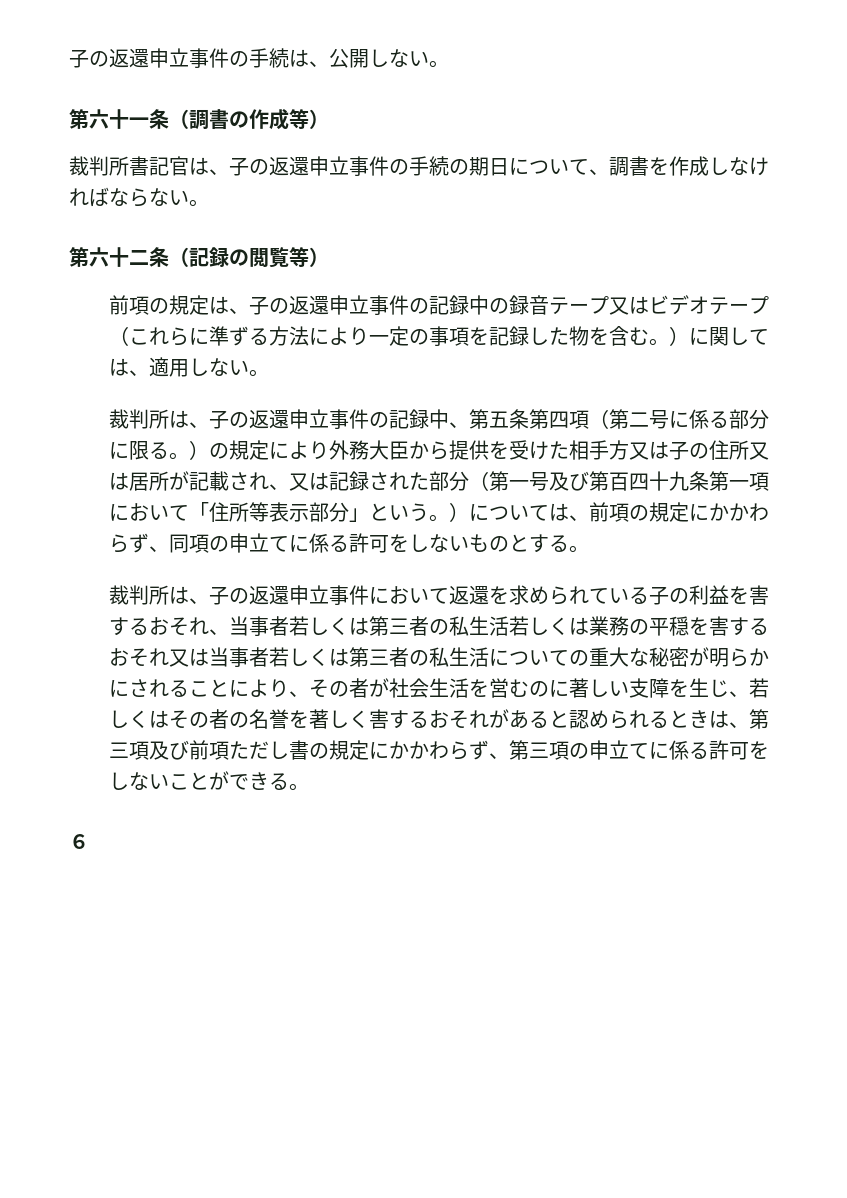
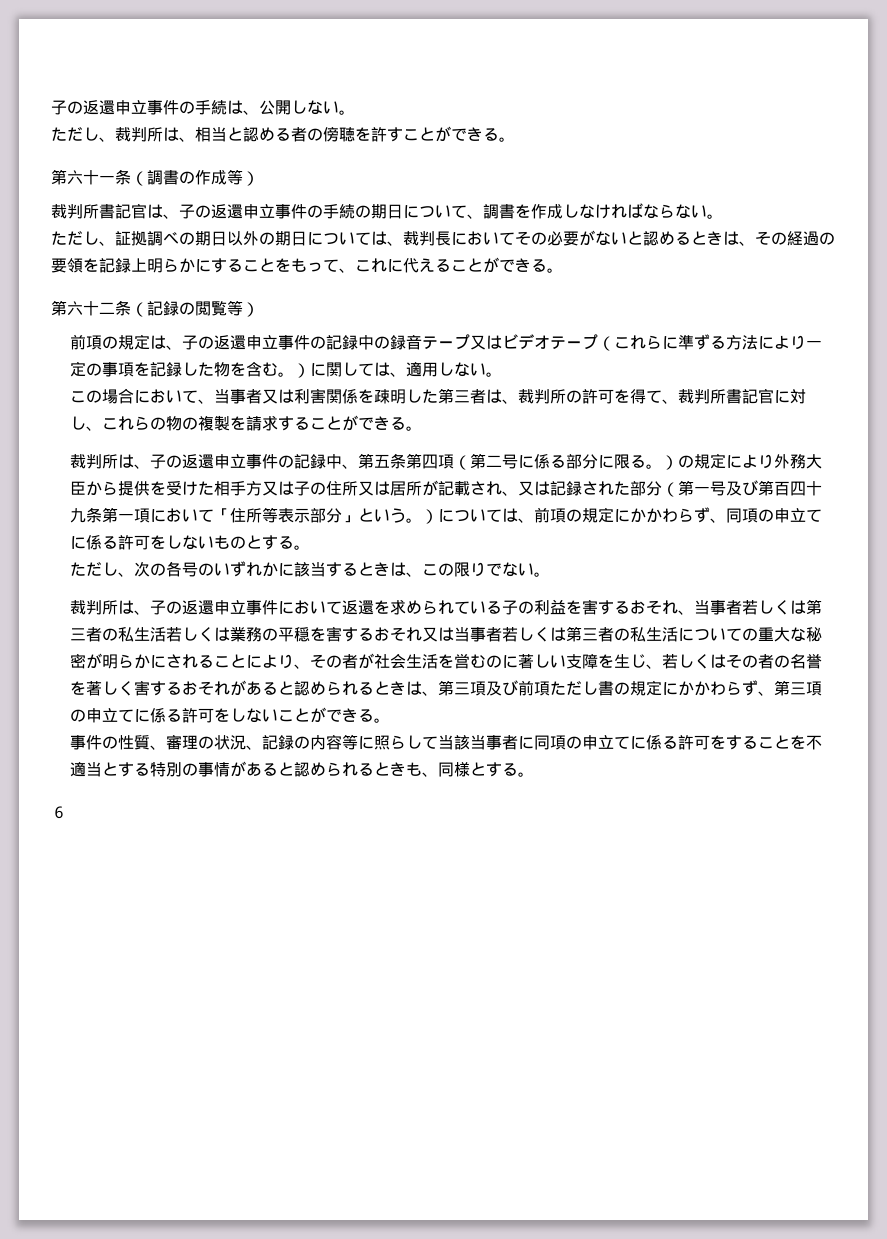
(449, 64) none -> [51,126,515,142] // ただし、裁判所は、相当と認める者の傍聴を許すことができる。
(209, 203) none -> [51,230,835,246] [51,257,563,273] // ただし、証拠調べの期日以外の期日については、裁判長においてその必要がないと認めるときは、その経過の要領を記録上明らかにすることをもって、これに代えることができる。
(269, 373) none -> [69,388,806,404] [69,415,422,431] // この場合において、当事者又は利害関係を疎明した第三者は、裁判所の許可を得て、裁判所書記官に対し、これらの物の複製を請求することができる。
(589, 549) none -> [69,561,550,577] // ただし、次の各号のいずれかに該当するときは、この限りでない。
(309, 787) none -> [69,734,822,750] [69,761,534,777] // 事件の性質、審理の状況、記録の内容等に照らして当該当事者に同項の申立てに係る許可をすることを不適当とする特別の事情があると認められるときも、同様とする。

